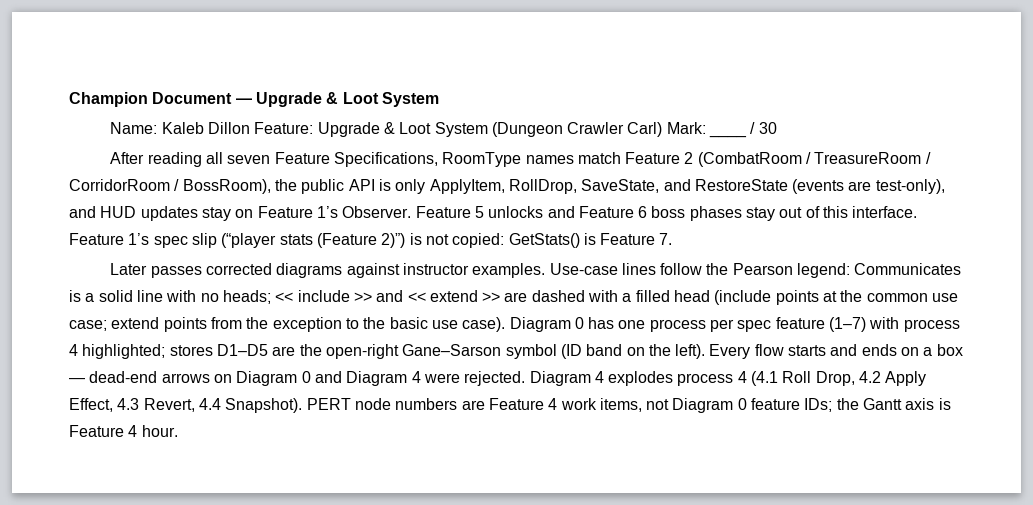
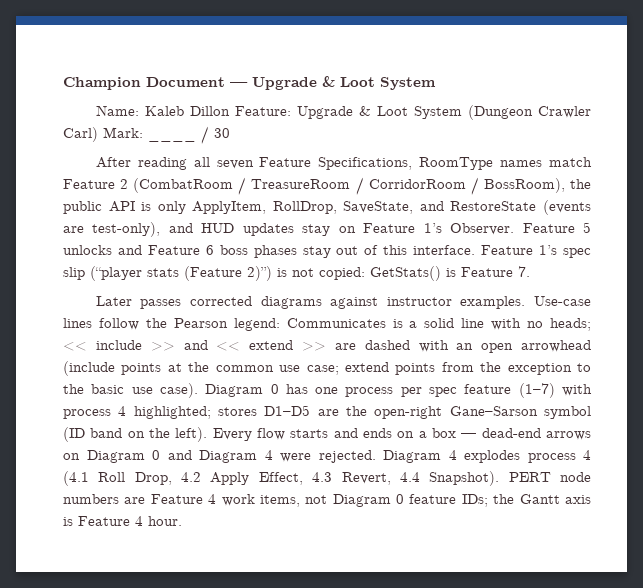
[622,290,711,302] a filled head -> [456,340,591,353] an open arrowhead

